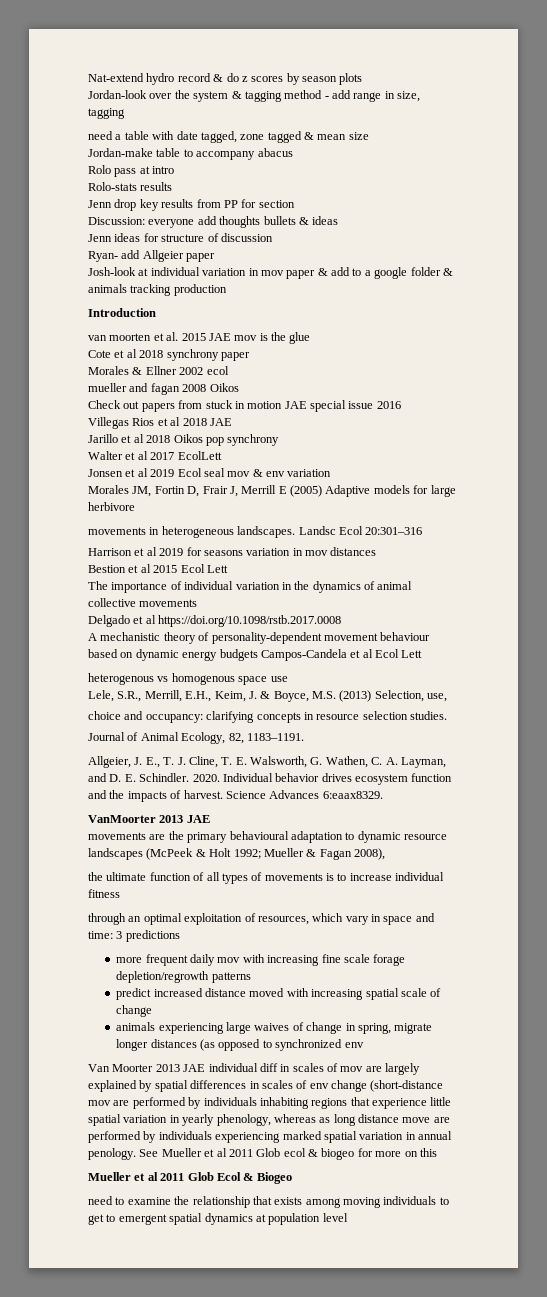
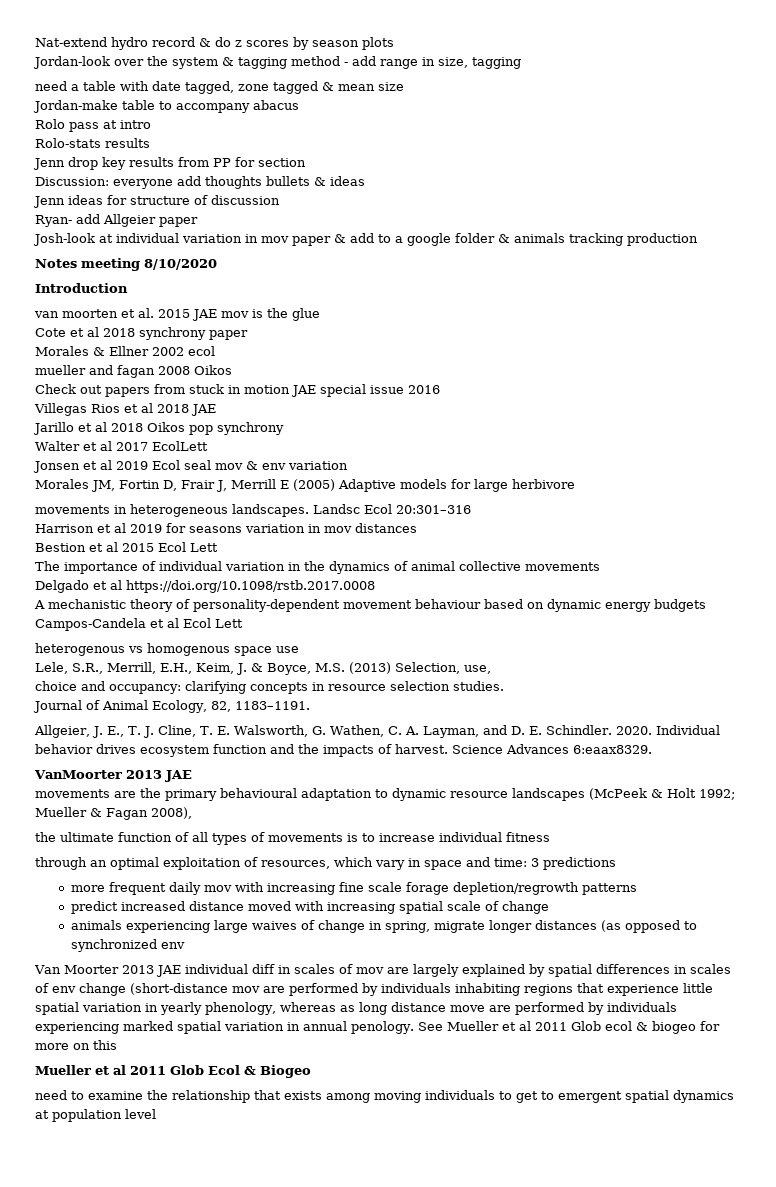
(227, 290) none -> [35,258,217,271] // Notes meeting 8/10/2020

